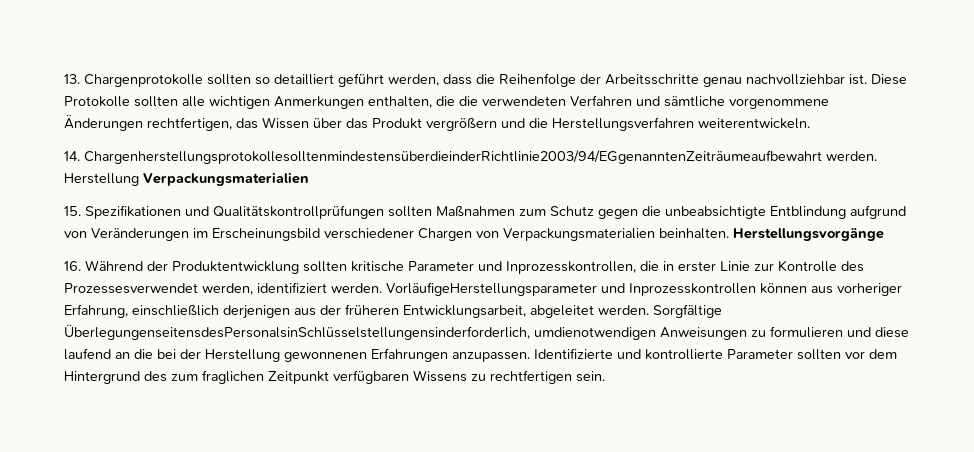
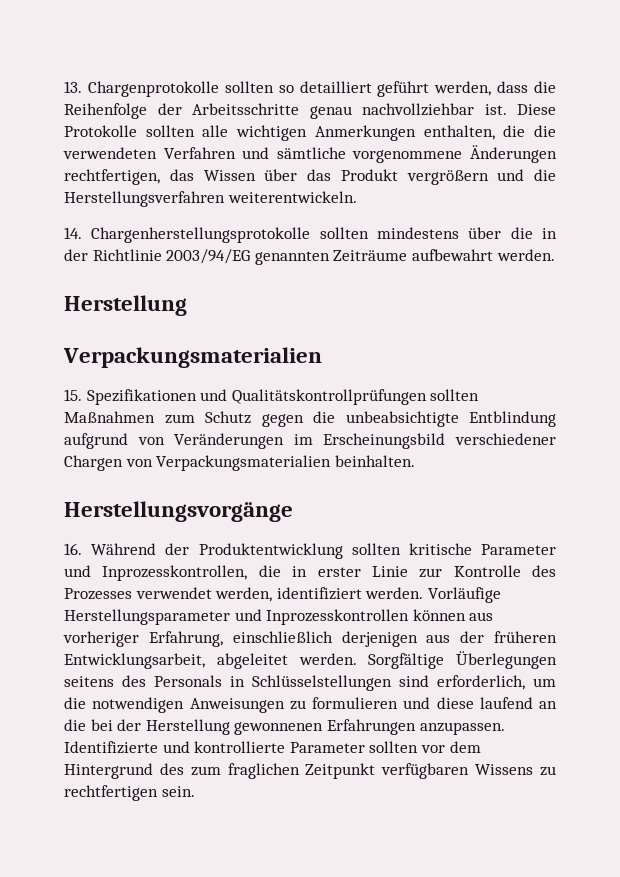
[84,150,877,164] [64,173,139,186] ChargenherstellungsprotokollesolltenmindestensüberdieinderRichtlinie2003/94/EGgenanntenZeiträumeaufbewahrt werden. Herstellung -> [91,227,557,243] [64,249,555,265] [64,295,187,316] Chargenherstellungsprotokolle sollten mindestens über die in der Richtlinie 2003/94/EG genannten Zeiträume aufbewahrt werden. // Herstellung //
(729, 233) none -> (415, 461) //
[64,283,198,294] Prozessesverwendet -> [64,587,212,600] Prozesses verwendet
[386,282,597,296] VorläufigeHerstellungsparameter -> [427,587,501,603] [64,609,230,625] Vorläufige Herstellungsparameter
[64,324,656,340] ÜberlegungenseitensdesPersonalsinSchlüsselstellungensinderforderlich, umdienotwendigen -> [456,651,557,669] [64,675,556,691] [64,697,185,713] Überlegungen seitens des Personals in Schlüsselstellungen sind erforderlich, um die notwendigen

